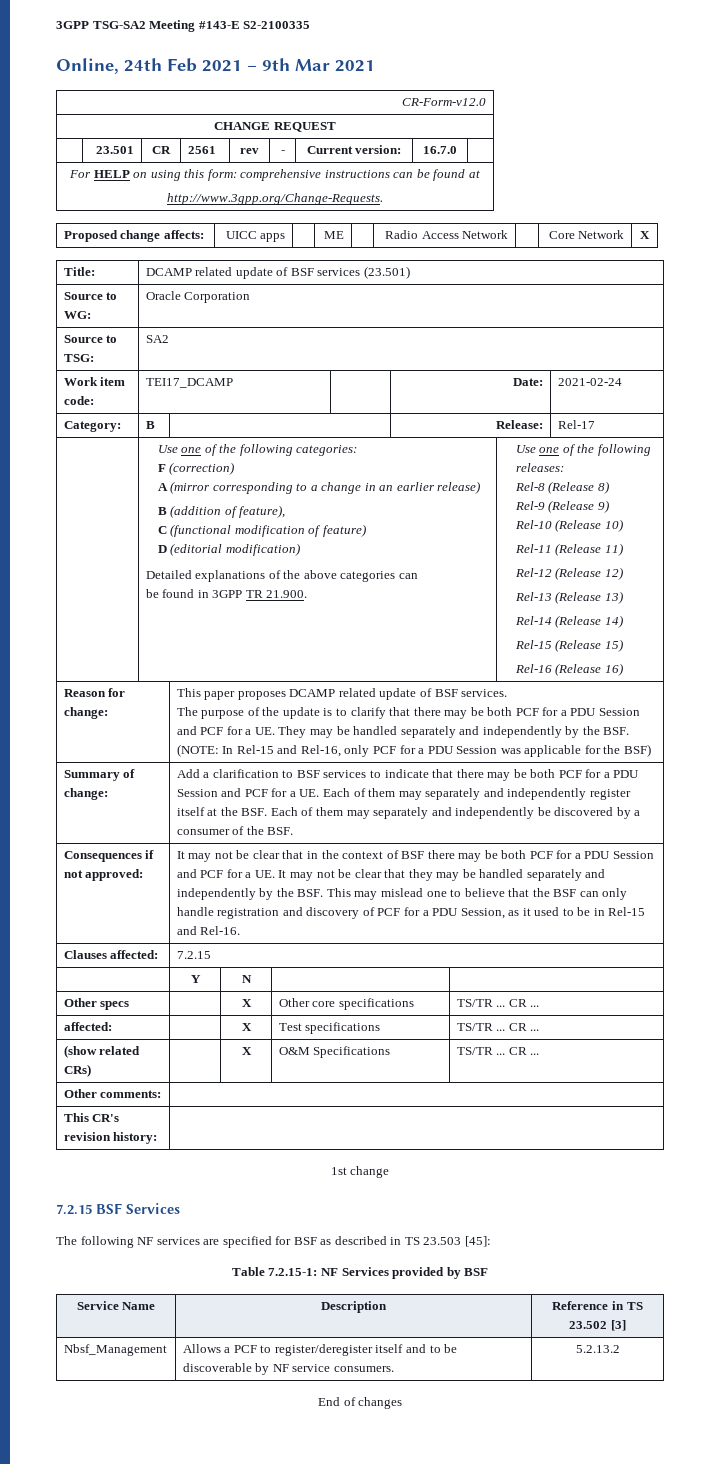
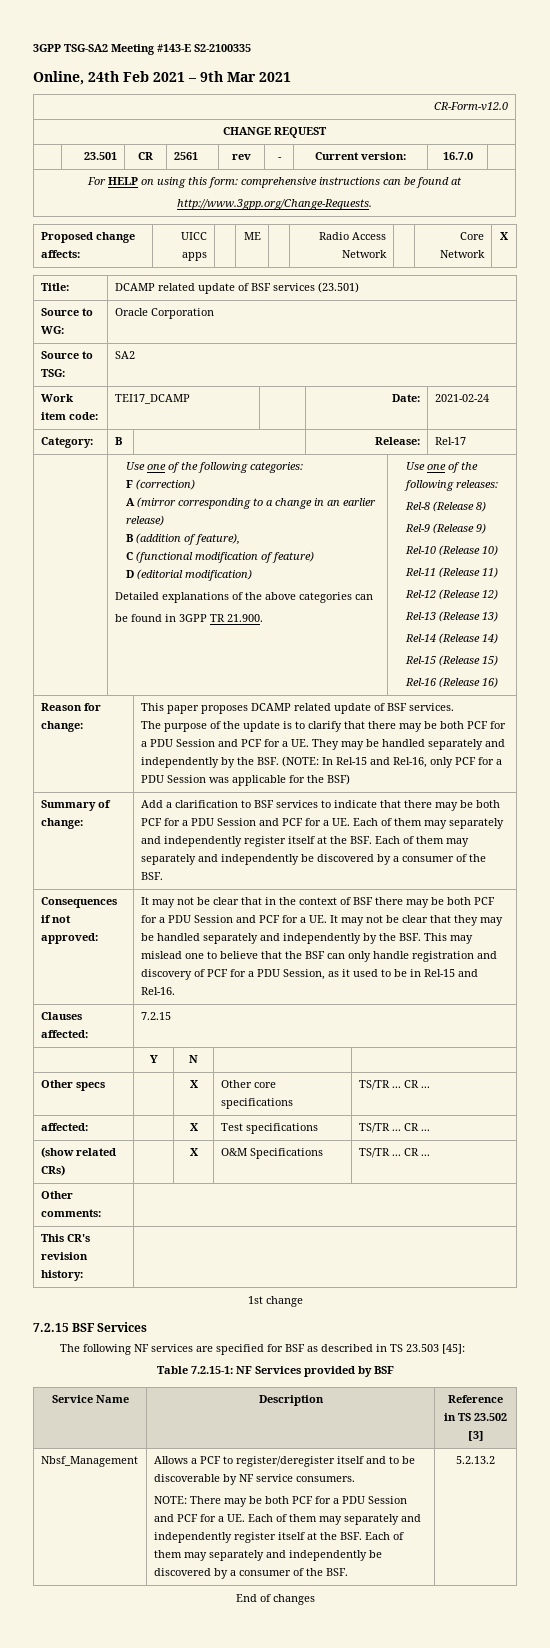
(394, 1369) none -> [153,1496,407,1507] [153,1514,421,1525] [153,1532,404,1543] [153,1550,382,1561] [153,1568,348,1579] // NOTE: There may be both PCF for a PDU Session and PCF for a UE. Each of them may separately and independently register itself at the BSF. Each of them may separately and independently be discovered by a consumer of the BSF.

